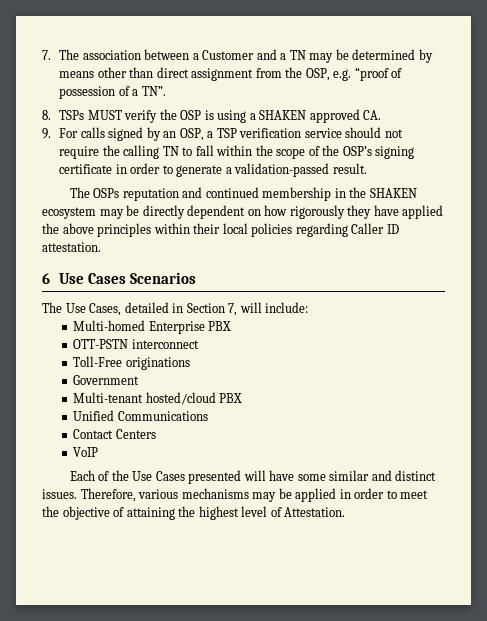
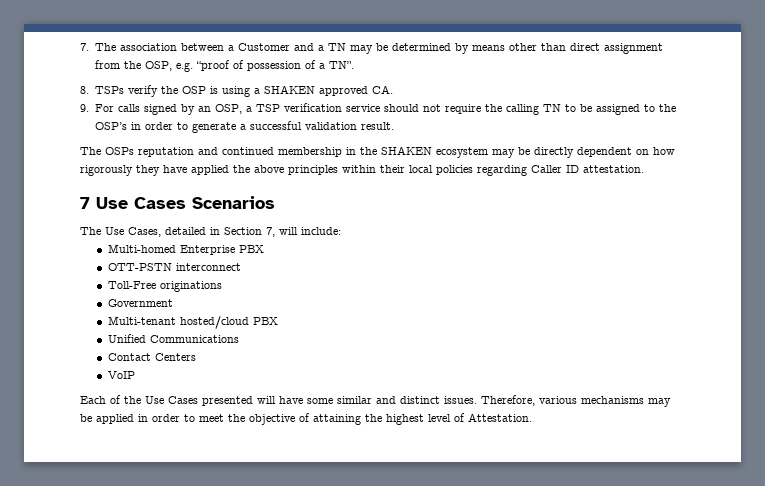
[87,110,122,120] MUST -> (124, 90) none
[195,145,415,159] [58,164,112,174] fall within the scope of the OSP’s signing certificate -> [579,104,676,115] [94,122,127,130] be assigned to the OSP’s
[234,163,330,177] validation-passed -> [249,121,357,130] successful validation
[42,273,50,284] 6 -> [80,197,90,209] 7

